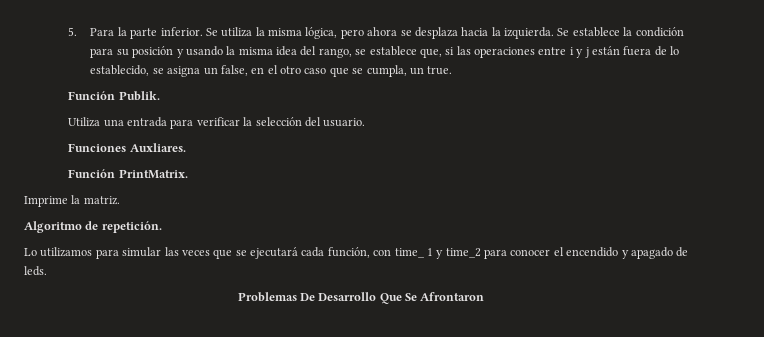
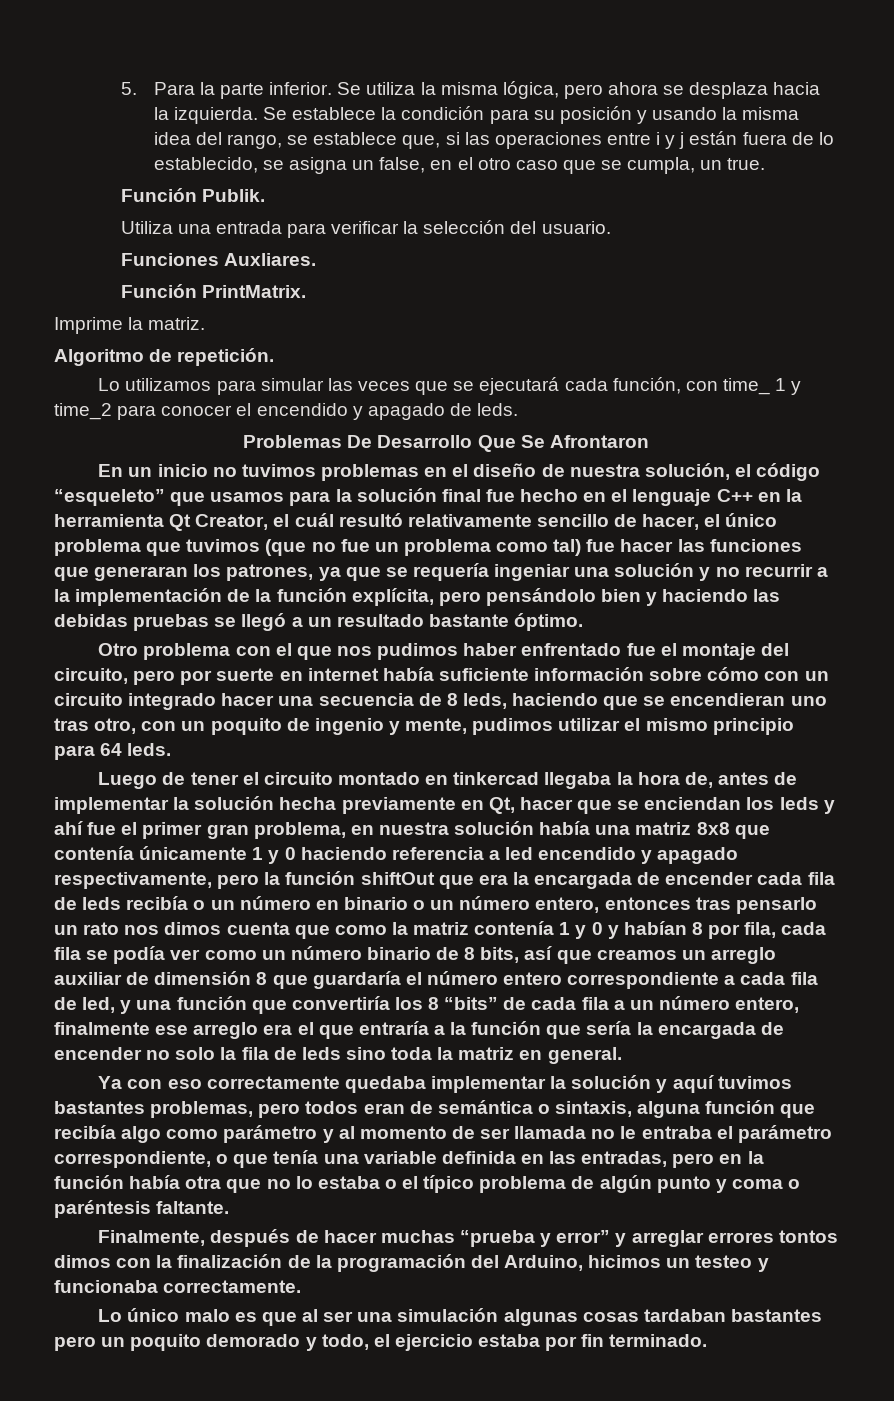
(485, 296) none -> [98,463,821,481] [54,488,802,506] [54,513,778,531] [54,539,802,556] [54,563,828,581] [54,588,781,606] [54,613,584,631] [98,643,789,660] [54,667,829,685] [54,693,827,710] [54,718,794,735] [54,743,172,760] [98,772,798,789] [54,796,835,814] [54,821,770,839] [54,846,739,864] [54,871,835,889] [54,896,817,914] [54,921,827,939] [54,946,776,964] [54,971,818,989] [54,996,800,1014] [54,1021,784,1039] [54,1047,622,1064] [98,1075,792,1093] [54,1100,816,1118] [54,1125,832,1143] [54,1150,764,1168] [54,1175,801,1193] [54,1200,230,1218] [98,1229,838,1247] [54,1254,769,1272] [54,1280,302,1293] [98,1308,822,1326] [54,1334,708,1351] // En un inicio no tuvimos problemas en el diseño de nuestra solución, el código “esqueleto” que usamos para la solución final fue hecho en el lenguaje C++ en la herramienta Qt Creator, el cuál resultó relativamente sencillo de hacer, el único problema que tuvimos (que no fue un problema como tal) fue hacer las funciones que generaran los patrones, ya que se requería ingeniar una solución y no recurrir a la implementación de la función explícita, pero pensándolo bien y haciendo las debidas pruebas se llegó a un resultado bastante óptimo. // Otro problema con el que nos pudimos haber enfrentado fue el montaje del circuito, pero por suerte en internet había suficiente información sobre cómo con un circuito integrado hacer una secuencia de 8 leds, haciendo que se encendieran uno tras otro, con un poquito de ingenio y mente, pudimos utilizar el mismo principio para 64 leds. // Luego de tener el circuito montado en tinkercad llegaba la hora de, antes de implementar la solución hecha previamente en Qt, hacer que se enciendan los leds y ahí fue el primer gran problema, en nuestra solución había una matriz 8x8 que contenía únicamente 1 y 0 haciendo referencia a led encendido y apagado respectivamente, pero la función shiftOut que era la encargada de encender cada fila de leds recibía o un número en binario o un número entero, entonces tras pensarlo un rato nos dimos cuenta que como la matriz contenía 1 y 0 y habían 8 por fila, cada fila se podía ver como un número binario de 8 bits, así que creamos un arreglo auxiliar de dimensión 8 que guardaría el número entero correspondiente a cada fila de led, y una función que convertiría los 8 “bits” de cada fila a un número entero, finalmente ese arreglo era el que entraría a la función que sería la encargada de encender no solo la fila de leds sino toda la matriz en general. // Ya con eso correctamente quedaba implementar la solución y aquí tuvimos bastantes problemas, pero todos eran de semántica o sintaxis, alguna función que recibía algo como parámetro y al momento de ser llamada no le entraba el parámetro correspondiente, o que tenía una variable definida en las entradas, pero en la función había otra que no lo estaba o el típico problema de algún punto y coma o paréntesis faltante. // Finalmente, después de hacer muchas “prueba y error” y arreglar errores tontos dimos con la finalización de la programación del Arduino, hicimos un testeo y funcionaba correctamente. // Lo único malo es que al ser una simulación algunas cosas tardaban bastantes pero un poquito demorado y todo, el ejercicio estaba por fin terminado.

